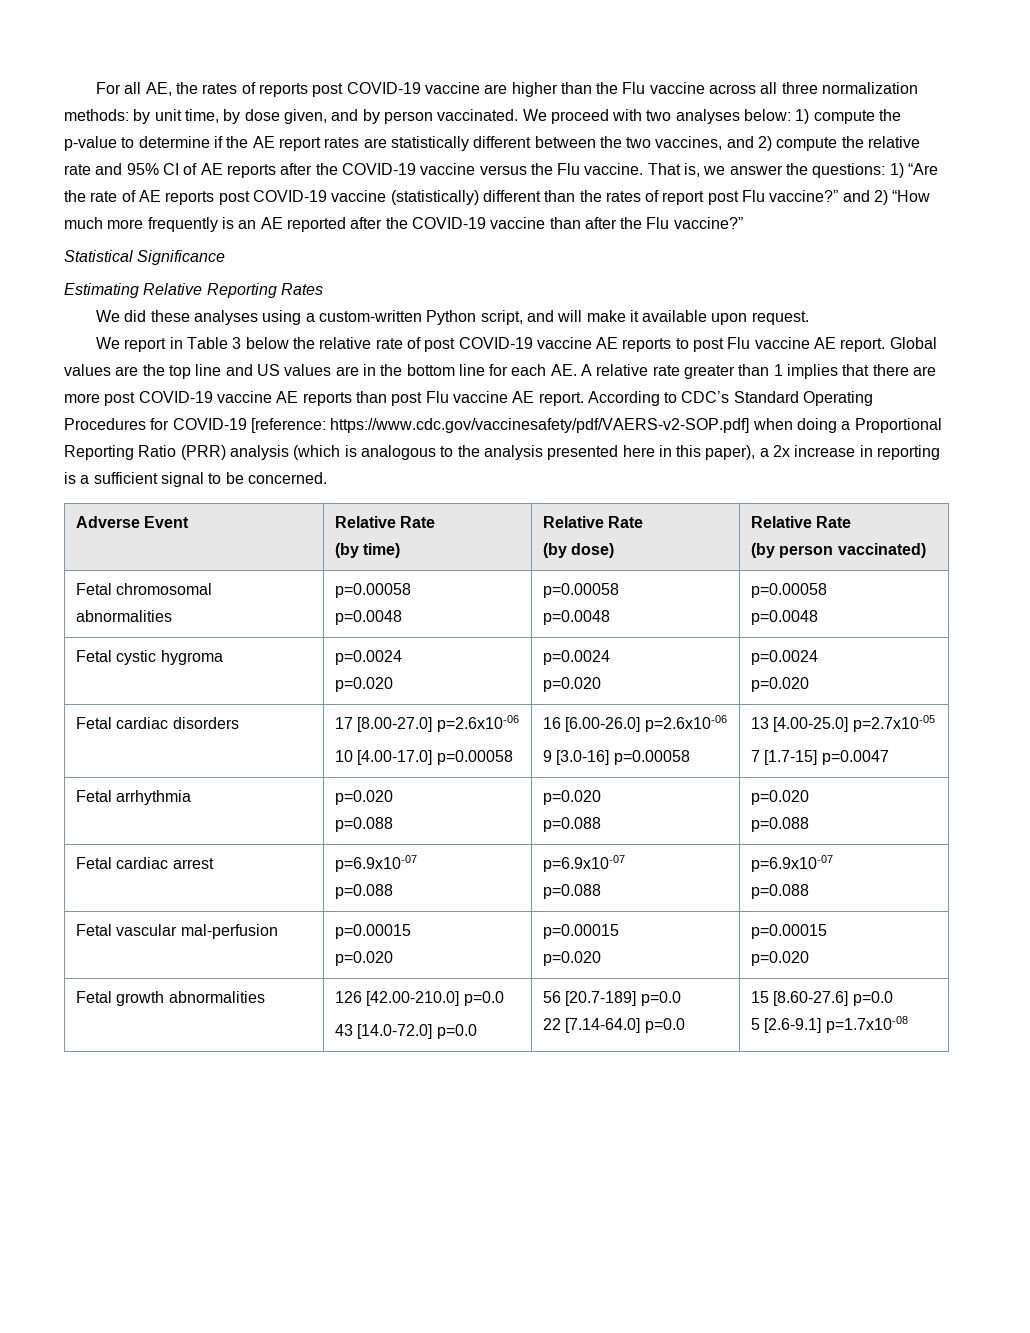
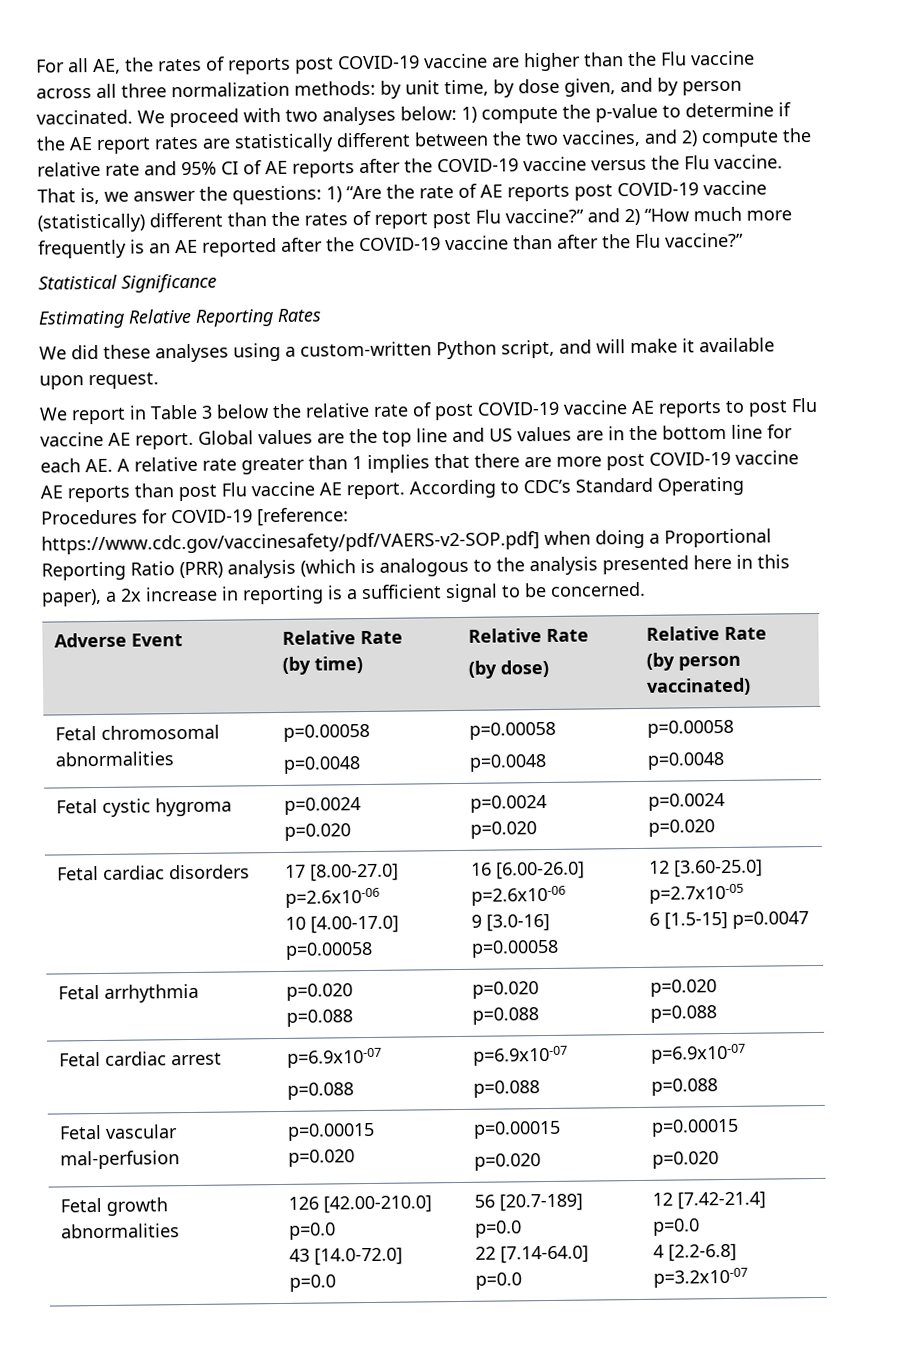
[751,717,849,732] 13 [4.00-25.0] -> [648,859,763,878] 12 [3.60-25.0]
[751,750,818,765] 7 [1.7-15] -> [648,911,728,930] 6 [1.5-15]
[751,991,893,1006] [751,1016,908,1033] 15 [8.60-27.6] p=0.0 // 5 [2.6-9.1] p=1.7x10-08 -> [651,1191,766,1210] [652,1218,700,1236] [652,1243,737,1262] [652,1267,748,1288] 12 [7.42-21.4] p=0.0 // 4 [2.2-6.8] p=3.2x10-07

